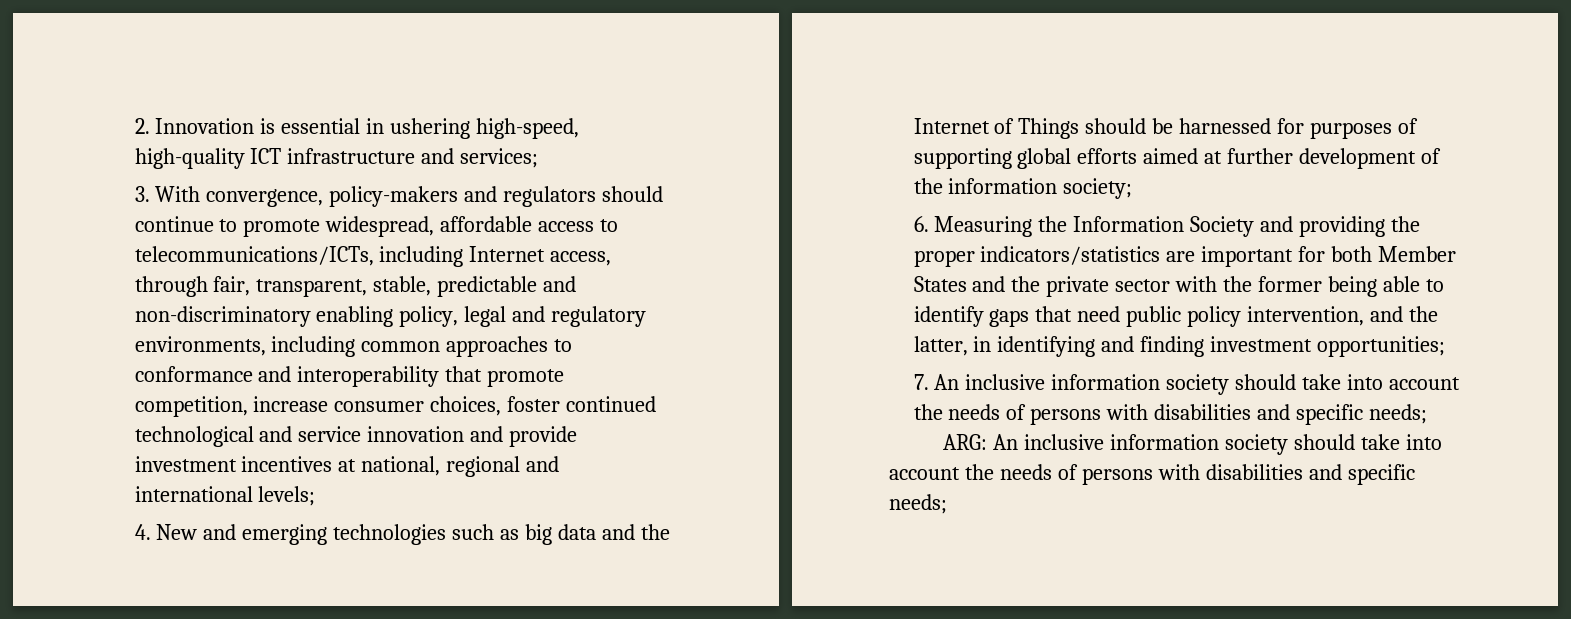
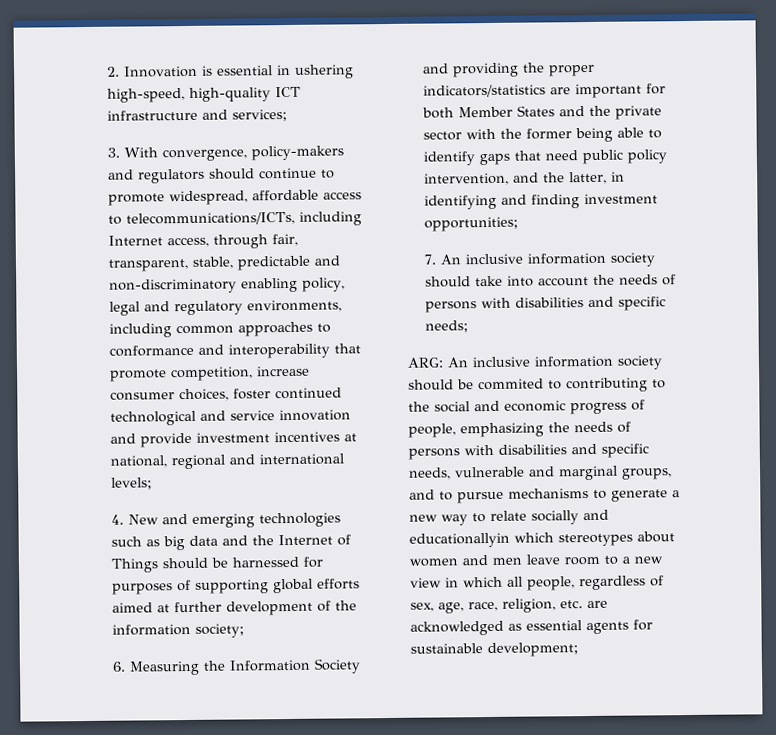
[1360,434,1442,450] [889,464,1415,485] [889,494,947,514] take into account the needs of persons with disabilities and specific needs; -> [457,377,666,393] [408,399,645,415] [408,421,631,438] [408,443,649,460] [408,465,672,481] [409,488,680,504] [409,509,609,526] [409,531,675,548] [409,554,663,567] [410,575,664,591] [410,598,608,614] [410,619,653,636] [410,642,578,658] be commited to contributing to the social and economic progress of people, emphasizing the needs of persons with disabilities and specific needs, vulnerable and marginal groups, and to pursue mechanisms to generate a new way to relate socially and educationallyin which stereotypes about women and men leave room to a new view in which all people, regardless of sex, age, race, religion, etc. are acknowledged as essential agents for sustainable development;

